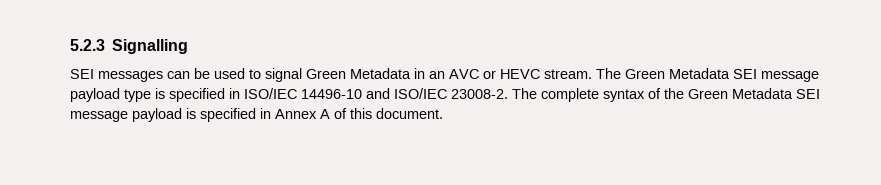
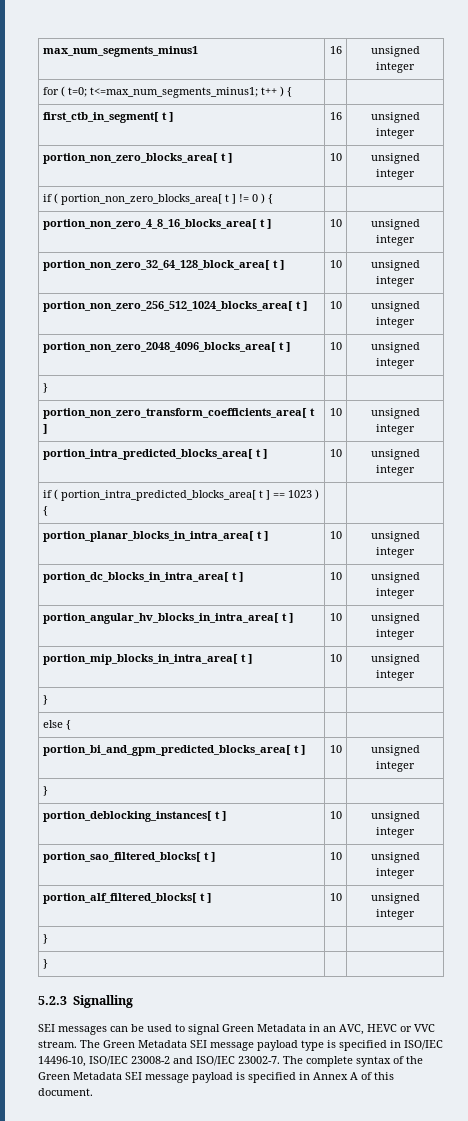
(70, 45) none -> [42,46,198,57] [329,46,342,54] [370,46,420,57] [376,62,415,73] [42,86,292,98] [42,112,174,123] [329,112,342,120] [370,112,420,123] [376,128,415,139] [42,153,233,164] [329,153,342,161] [370,153,420,164] [376,169,415,180] [42,193,273,205] [42,219,272,230] [329,219,342,227] [370,219,420,230] [376,235,415,246] [42,260,285,271] [329,260,342,268] [370,260,420,271] [376,276,415,287] [42,301,308,312] [329,301,342,309] [370,301,420,312] [376,317,415,328] [42,342,291,353] [329,342,342,350] [370,342,420,353] [376,358,415,369] [42,383,48,393] [42,408,315,419] [42,424,48,434] [329,408,342,416] [370,408,420,419] [376,424,415,435] [42,449,268,460] [329,449,342,457] [370,449,420,460] [376,465,415,476] [42,489,319,501] [42,506,48,516] [42,531,269,542] [329,531,342,539] [370,531,420,542] [376,547,415,558] [42,572,244,583] [329,572,342,580] [370,572,420,583] [376,588,415,599] [42,613,294,624] [329,613,342,621] [370,613,420,624] [376,629,415,640] [42,654,253,665] [329,654,342,662] [370,654,420,665] [376,670,415,681] [42,695,48,705] [42,720,71,730] [42,745,306,756] [329,745,342,753] [370,745,420,756] [376,761,415,772] [42,786,48,796] [42,811,227,822] [329,811,342,819] [370,811,420,822] [376,827,415,838] [42,852,216,863] [329,852,342,860] [370,852,420,863] [376,868,415,879] [42,893,212,904] [329,893,342,901] [370,893,420,904] [376,909,415,920] [42,934,48,944] [42,959,48,969] max_num_segments_minus1 | 16 | unsigned integer // for ( t=0; t<=max_num_segments_minus1; t++ ) { | | // first_ctb_in_segment[ t ] | 16 | unsigned integer // portion_non_zero_blocks_area[ t ] | 10 | unsigned integer // if ( portion_non_zero_blocks_area[ t ] != 0 ) { | | // portion_non_zero_4_8_16_blocks_area[ t ] | 10 | unsigned integer // portion_non_zero_32_64_128_block_area[ t ] | 10 | unsigned integer // portion_non_zero_256_512_1024_blocks_area[ t ] | 10 | unsigned integer // portion_non_zero_2048_4096_blocks_area[ t ] | 10 | unsigned integer // } | | // portion_non_zero_transform_coefficients_area[ t ] | 10 | unsigned integer // portion_intra_predicted_blocks_area[ t ] | 10 | unsigned integer // if ( portion_intra_predicted_blocks_area[ t ] == 1023 ) { | | // portion_planar_blocks_in_intra_area[ t ] | 10 | unsigned integer // portion_dc_blocks_in_intra_area[ t ] | 10 | unsigned integer // portion_angular_hv_blocks_in_intra_area[ t ] | 10 | unsigned integer // portion_mip_blocks_in_intra_area[ t ] | 10 | unsigned integer // } | | // else { | | // portion_bi_and_gpm_predicted_blocks_area[ t ] | 10 | unsigned integer // } | | // portion_deblocking_instances[ t ] | 10 | unsigned integer // portion_sao_filtered_blocks[ t ] | 10 | unsigned integer // portion_alf_filtered_blocks[ t ] | 10 | unsigned integer // } | | // } | | //
[449,69,540,79] AVC or HEVC -> [339,1024,435,1035] AVC, HEVC or VVC
[301,89,362,99] 14496-10 -> [38,1056,170,1067] 14496-10, ISO/IEC 23008-2
[451,89,508,99] 23008-2. -> [238,1056,280,1064] 23002-7.

